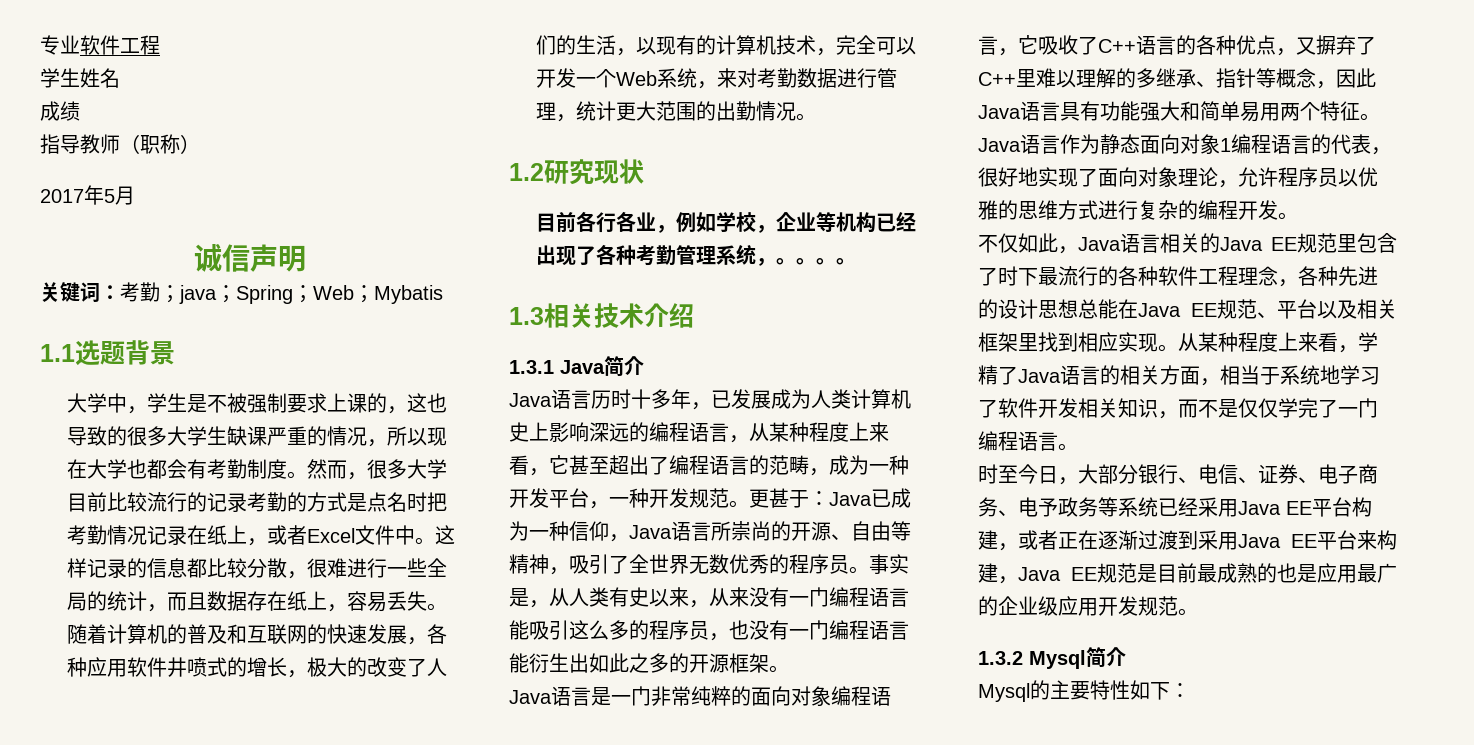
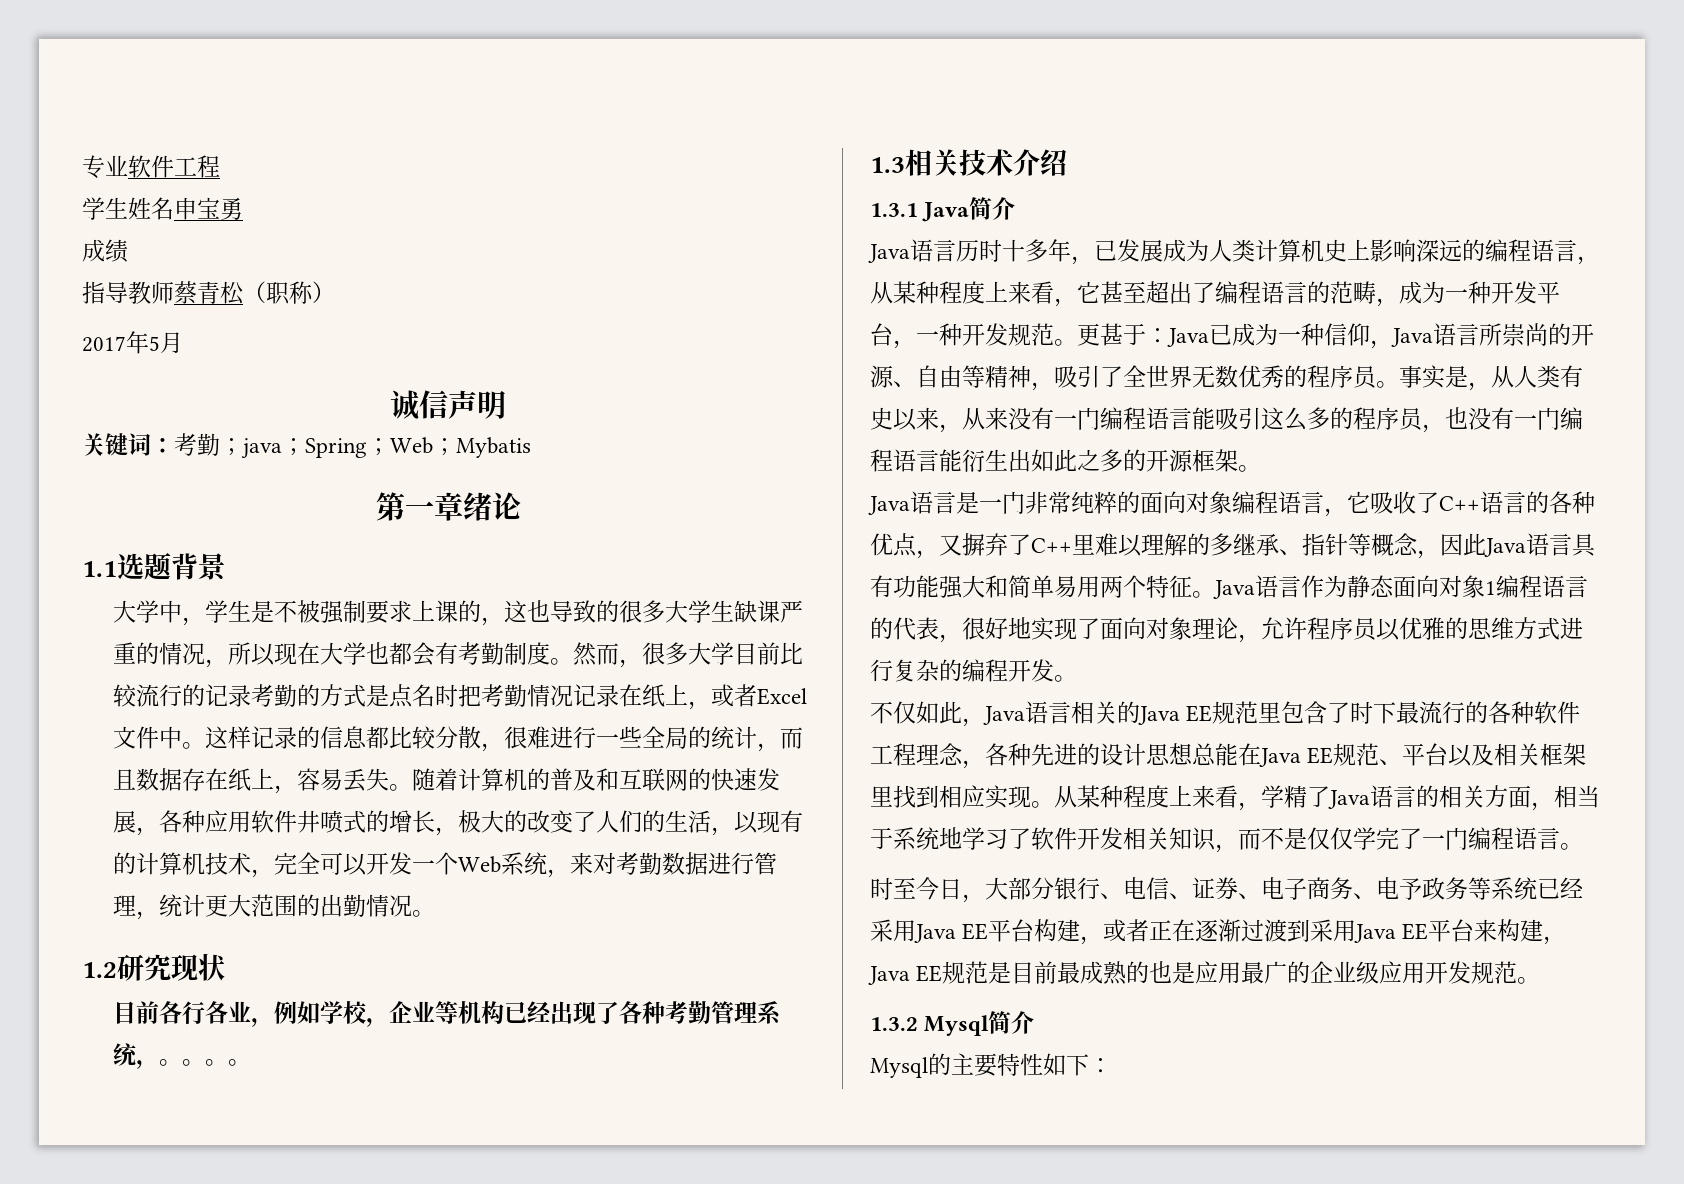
(120, 78) none -> [174,197,243,220] 申宝勇
(120, 144) none -> [174,281,244,305] 蔡青松
(443, 294) none -> [375,492,521,521] // 第一章绪论

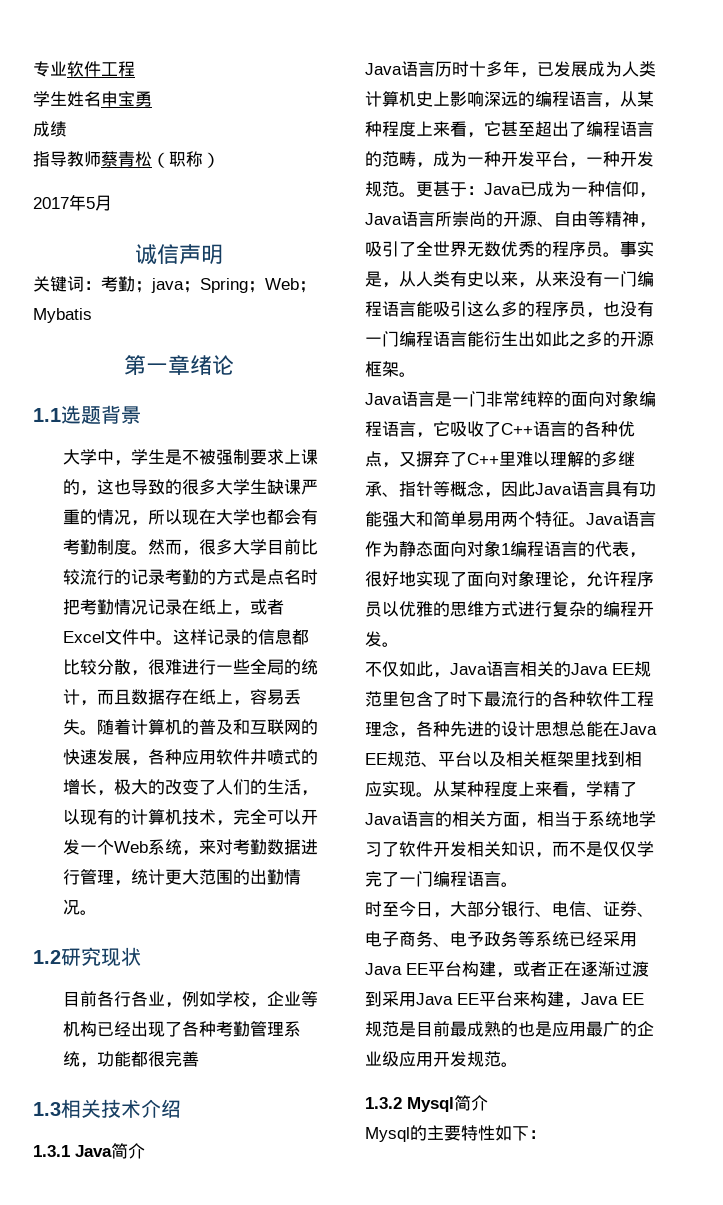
[159,1059,252,1066] 。。。。 -> [96,1051,199,1067] 功能都很完善

